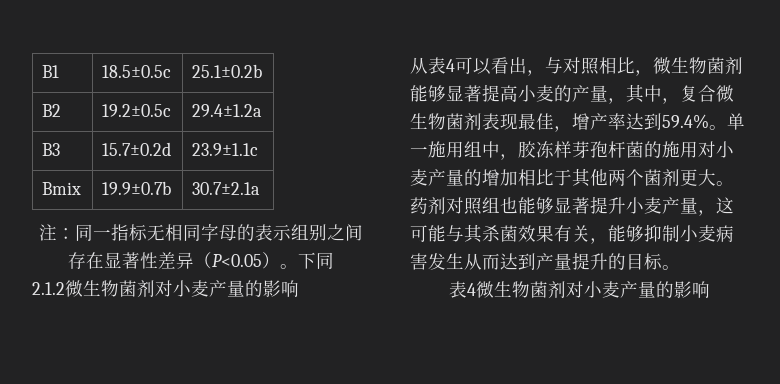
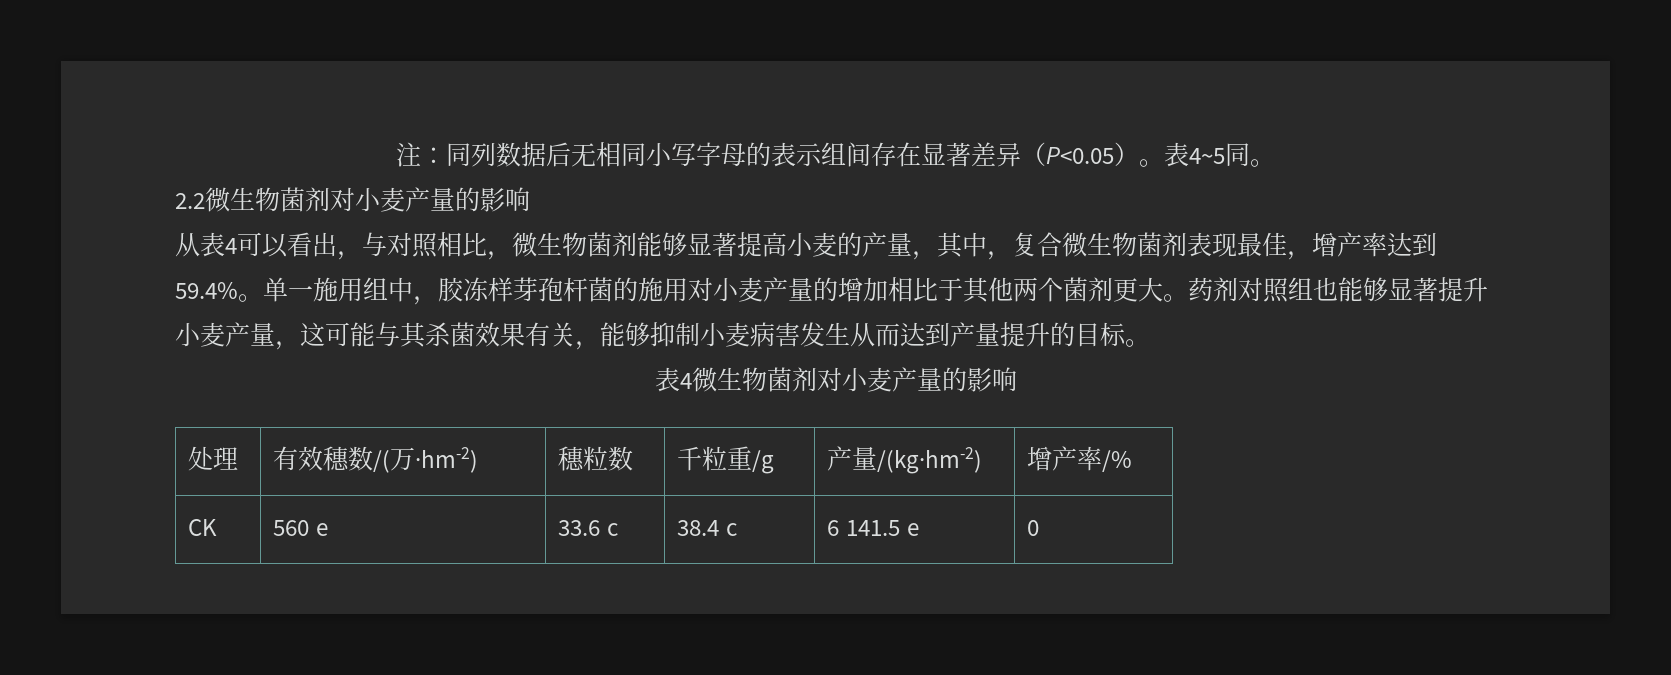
[42,65,60,78] [102,65,172,78] [192,64,263,78] [42,104,62,117] [102,104,172,117] [192,104,263,117] [42,143,61,156] [102,142,172,156] [192,143,259,156] [42,182,82,195] [102,181,172,195] [192,182,261,195] [39,224,201,241] B1 | 18.5±0.5c | 25.1±0.2b // B2 | 19.2±0.5c | 29.4±1.2a // B3 | 15.7±0.2d | 23.9±1.1c // Bmix | 19.9±0.7b | 30.7±2.1a // 注：同一指标无相同 -> [396,142,696,167] 注：同列数据后无相同小写
[309,224,345,241] 别之 -> (846, 153) none
[140,252,158,269] 性 -> (971, 154) none
[298,252,334,269] [32,282,65,295] 下同 // 2.1.2 -> [1164,142,1275,167] [175,193,205,209] 表4~5同。 // 2.2
(710, 289) none -> [188,446,239,471] [273,446,479,473] [558,446,634,471] [677,446,775,474] [827,446,983,474] [1027,446,1133,472] [188,519,218,536] [273,520,328,536] [558,520,618,536] [677,520,737,536] [827,520,919,536] [1027,520,1040,536] // 处理 | 有效穗数/(万·hm-2) | 穗粒数 | 千粒重/g | 产量/(kg·hm-2) | 增产率/% // CK | 560 e | 33.6 c | 38.4 c | 6 141.5 e | 0

